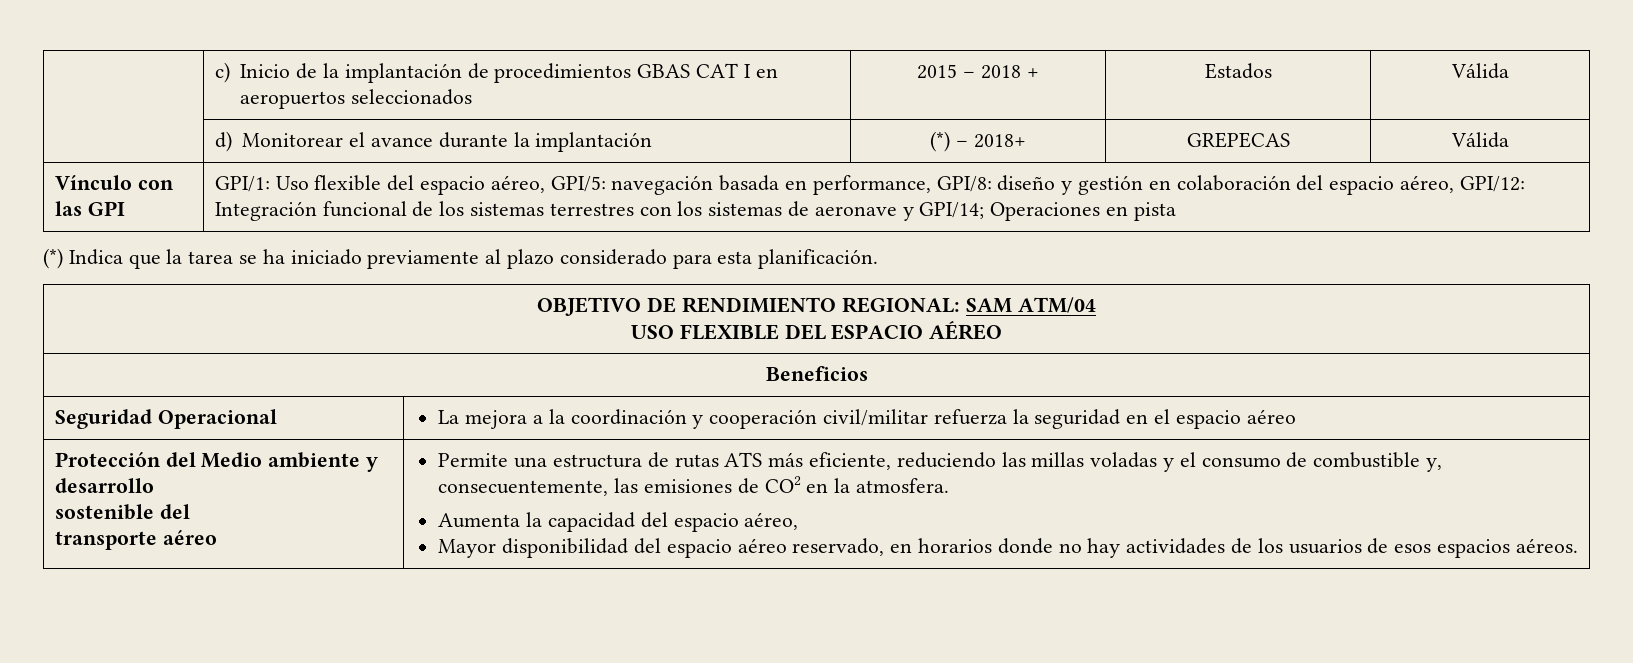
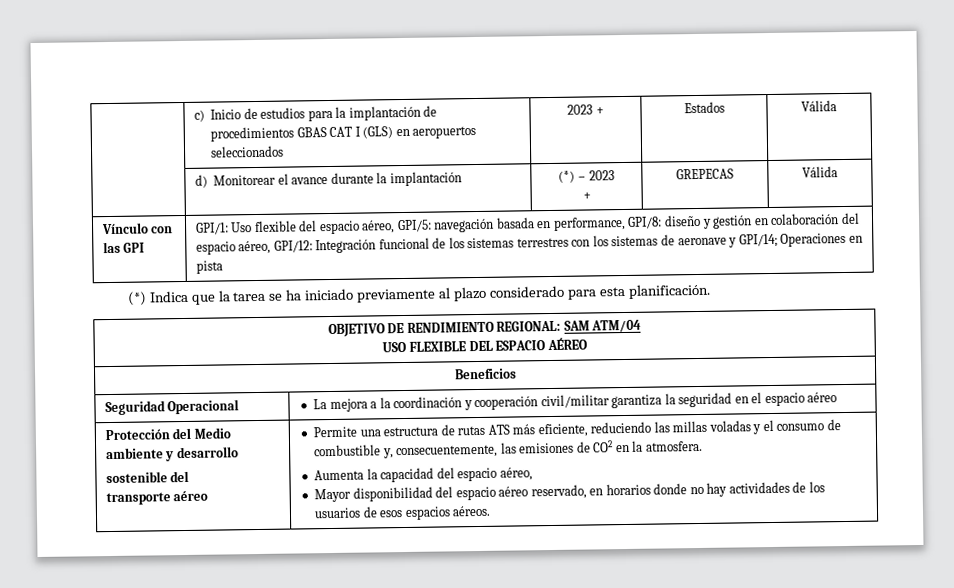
(318, 71) none -> [260,107,333,122] estudios para
(751, 71) none -> [362,126,394,139] (GLS)
[917,64,1021,79] 2015 – 2018 -> [567,104,594,115] 2023
[973,134,1026,148] 2018+ -> [588,170,615,181] [582,192,591,200] 2023 // +
[933,409,1007,425] refuerza -> [611,394,663,409] garantiza

